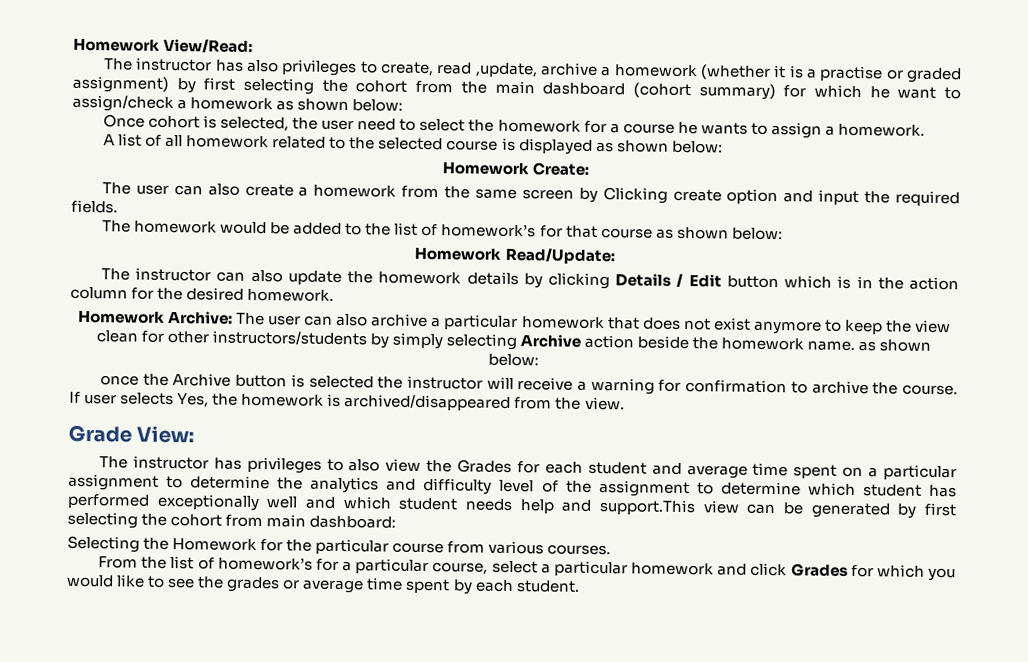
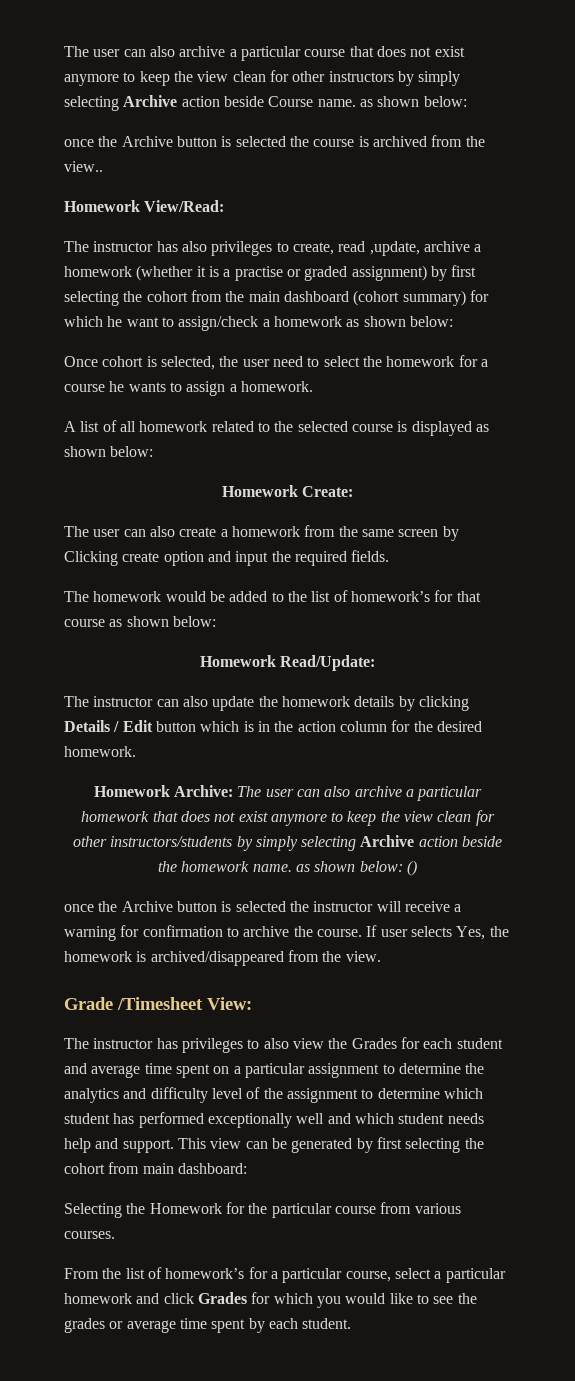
(73, 45) none -> [64,46,465,61] [64,70,461,86] [64,95,467,111] [64,135,485,147] [64,161,103,172] The user can also archive a particular course that does not exist anymore to keep the view clean for other instructors by simply selecting Archive action beside Course name. as shown below: // once the Archive button is selected the course is archived from the view.. //
(539, 360) none -> [406,860,417,876] ()
(132, 433) none -> [117,997,203,1010] /Timesheet
[599,499,697,516] support.This -> [122,1138,206,1153] support. This

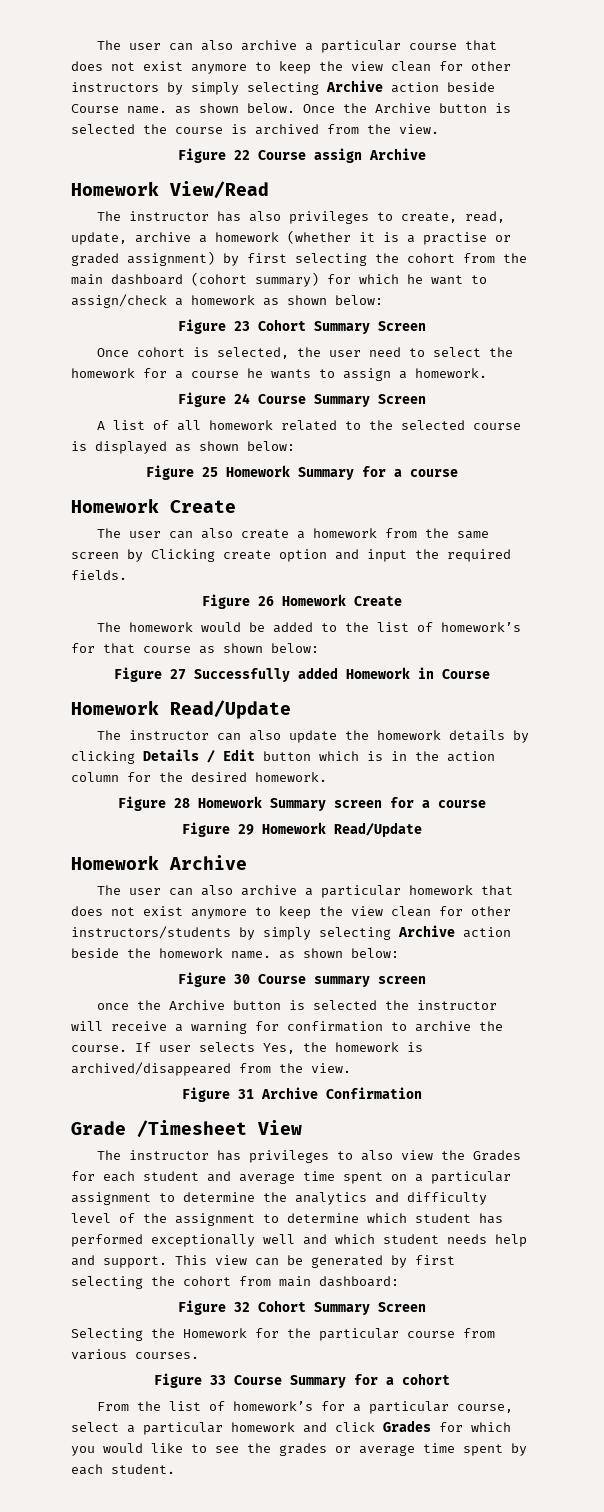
[423,96,467,107] [64,139,94,147] below: // once -> [247,103,335,113] below. Once
[64,161,103,172] [64,200,225,212] view.. // Homework View/Read: -> [399,124,439,134] [178,148,426,163] [71,181,269,199] view. // Figure 22 Course assign Archive // Homework View/Read
[338,241,420,256] read ,update, -> [465,211,506,223] [71,232,127,245] read, update,
(453, 321) none -> [178,319,426,334] // Figure 23 Cohort Summary Screen
(313, 386) none -> [178,392,426,407] // Figure 24 Course Summary Screen
[221,485,354,497] Homework Create: -> [146,465,458,480] [71,498,236,513] Figure 25 Homework Summary for a course // Homework Create
(390, 556) none -> [202,594,402,609] // Figure 26 Homework Create
[199,655,376,671] Homework Read/Update: -> [114,667,490,682] [71,700,291,719] Figure 27 Successfully added Homework in Course // Homework Read/Update
[93,785,234,797] Homework Archive: -> [118,796,486,811] [182,822,422,837] [71,855,247,870] Figure 28 Homework Summary screen for a course // Figure 29 Homework Read/Update // Homework Archive //
[406,860,417,876] () -> [178,972,426,987] // Figure 30 Course summary screen
(381, 956) none -> [182,1087,422,1102] // Figure 31 Archive Confirmation
[207,997,252,1010] View: -> [257,1120,302,1135] View
(247, 1168) none -> [178,1300,426,1315] // Figure 32 Cohort Summary Screen
(115, 1235) none -> [154,1373,450,1388] // Figure 33 Course Summary for a cohort

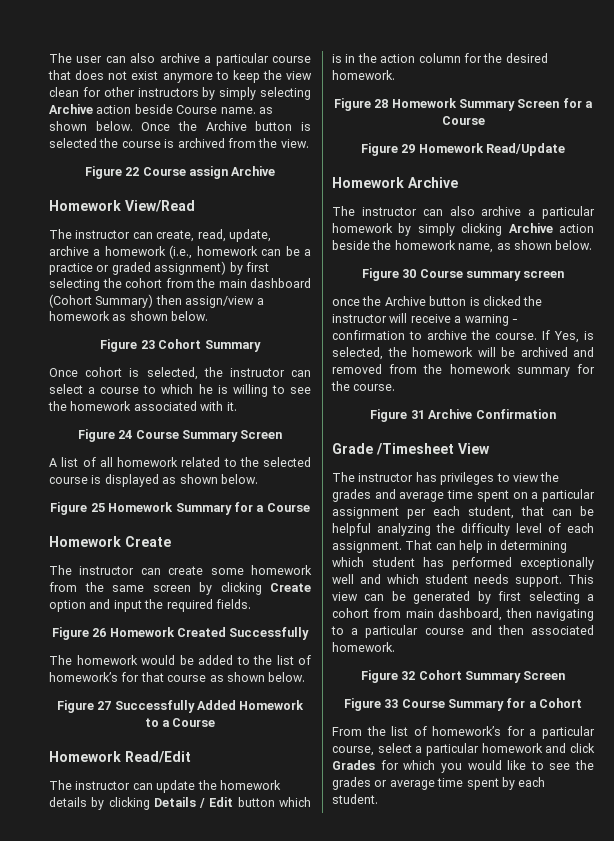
[217,211,394,224] has also privileges to -> [132,232,153,239] can
[287,230,487,245] (whether it is a practise -> [169,245,311,259] [49,263,93,275] (i.e., homework can be a practice
[191,272,487,287] [71,294,167,308] (cohort summary) for which he want to assign/check -> [49,294,255,308] (Cohort Summary) then assign/view
[335,295,383,305] below: -> [171,311,209,321] below.
[378,321,426,331] Screen -> (261, 346) none
[329,347,514,357] [71,368,487,381] user need to select the homework for a course he wants to assign a homework. -> [229,368,311,377] [49,384,311,397] [48,401,237,411] instructor can select a course to which he is willing to see the homework associated with it.
[247,441,295,451] below: -> [220,474,258,484] below.
[410,469,458,477] [71,498,236,513] [97,528,306,539] course // Homework Create // The user can also create a -> [266,503,310,512] [49,536,171,547] [49,565,244,575] Course // Homework Create // The instructor can create some
[151,549,271,562] Clicking create -> [220,582,311,595] clicking Create
[354,596,402,606] Create -> [176,627,310,640] Created Successfully
[271,643,319,653] below: -> [268,672,306,682] below.
[298,667,490,679] [71,700,291,719] [97,730,282,741] added Homework in Course // Homework Read/Update // The instructor can also -> [196,700,305,710] [144,718,216,727] [49,751,191,763] [49,780,153,790] Added Homework to a Course // Homework Read/Edit // The instructor can
[334,797,486,808] screen for a course -> [517,98,594,108] [441,116,485,125] Screen for a Course
[129,888,162,895] user -> [361,207,417,216] instructor
[481,885,514,896] [71,906,511,919] [71,926,391,940] that does not exist anymore to keep the view clean for other instructors/students by simply selecting -> [398,223,503,236] by simply clicking
[231,948,399,959] name. as shown below: -> [458,240,593,253] name, as shown below.
[313,1000,378,1010] selected -> [482,296,521,306] clicked
[255,1021,279,1031] for -> [511,319,518,323] -
[159,1042,423,1054] [71,1062,351,1076] user selects Yes, the homework is archived/disappeared from the view. -> [554,331,594,343] [332,347,594,360] [332,364,595,377] [331,381,396,391] Yes, is selected, the homework will be archived and removed from the homework summary for the course.
[361,1150,394,1161] also -> (510, 477) none
[473,1150,522,1161] [71,1171,199,1182] Grades for each student -> [332,489,371,502] grades
[159,1192,487,1205] [71,1213,359,1226] to determine the analytics and difficulty level of the assignment to determine -> [407,506,594,519] [332,523,594,536] [332,540,567,553] per each student, that can be helpful analyzing the difficulty level of each assignment. That can help in determining
[495,1234,527,1247] [71,1255,95,1266] help and -> (509, 579) none
[151,1276,175,1286] the -> [587,594,594,601] a
[319,1276,399,1287] dashboard: -> [438,608,594,621] [331,625,594,638] [332,642,395,652] dashboard, then navigating to a particular course and then associated homework.
[71,1328,495,1341] [71,1349,199,1360] // Selecting the Homework for the particular course from various courses. -> (566, 675) none
[402,1373,450,1385] cohort -> [539,698,583,708] Cohort

